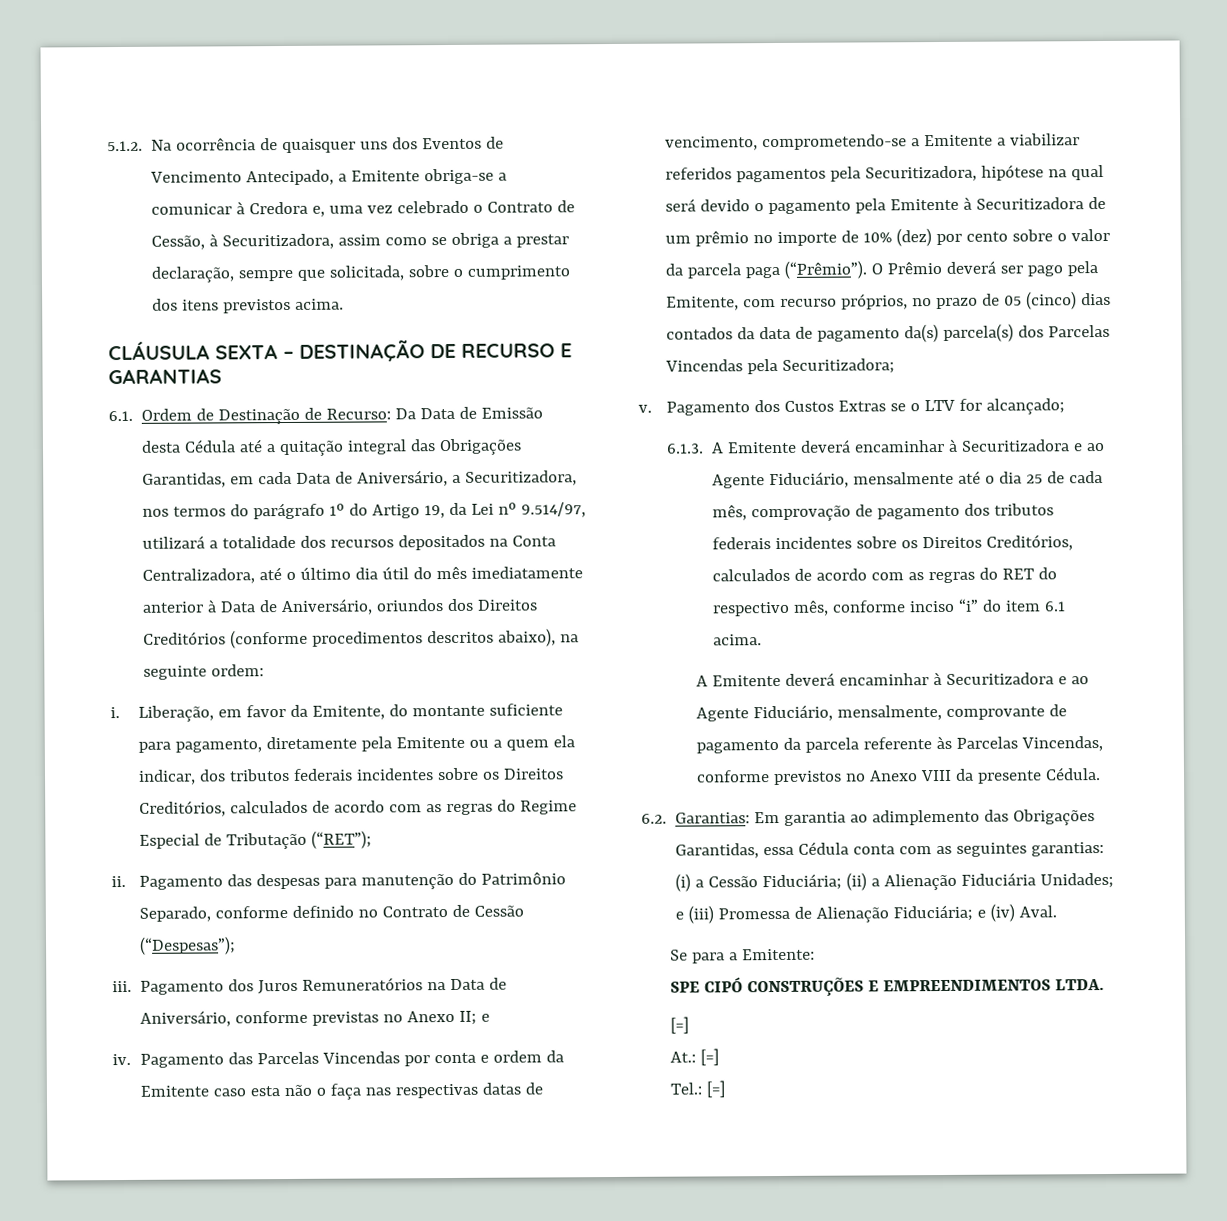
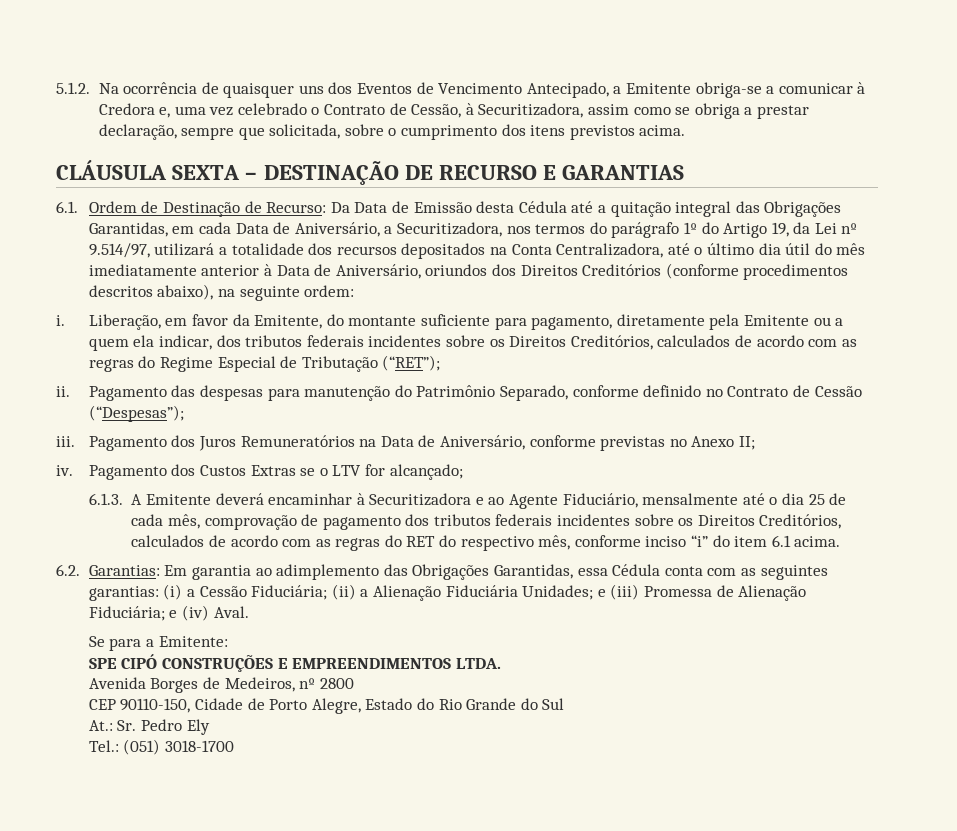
[481,1013,491,1022] [112,1050,565,1068] [140,1082,544,1100] [665,133,1081,151] [665,164,1105,183] [665,196,1107,215] [665,228,1111,247] [665,260,1099,279] [666,291,1112,311] [666,323,1111,343] [665,358,896,375] [638,404,652,413] e // iv. Pagamento das Parcelas Vincendas por conta e ordem da Emitente caso esta não o faça nas respectivas datas de vencimento, comprometendo-se a Emitente a viabilizar referidos pagamentos pela Securitizadora, hipótese na qual será devido o pagamento pela Emitente à Securitizadora de um prêmio no importe de 10% (dez) por cento sobre o valor da parcela paga (“Prêmio”). O Prêmio deverá ser pago pela Emitente, com recurso próprios, no prazo de 05 (cinco) dias contados da data de pagamento da(s) parcela(s) dos Parcelas Vincendas pela Securitizadora; // v. -> [56,465,73,476] // iv.
[696,671,1090,687] [696,704,1068,722] [696,735,1104,754] [696,767,1102,786] // A Emitente deverá encaminhar à Securitizadora e ao Agente Fiduciário, mensalmente, comprovante de pagamento da parcela referente às Parcelas Vincendas, conforme previstos no Anexo VIII da presente Cédula. -> (841, 541) none
[670,1016,690,1034] [670,1048,720,1066] [=] // At.: [=] -> [88,677,354,693] [88,698,565,714] [88,719,210,735] Avenida Borges de Medeiros, nº 2800 // CEP 90110-150, Cidade de Porto Alegre, Estado do Rio Grande do Sul // At.: Sr. Pedro Ely
[706,1080,726,1098] [=] -> [123,739,235,755] (051) 3018-1700

